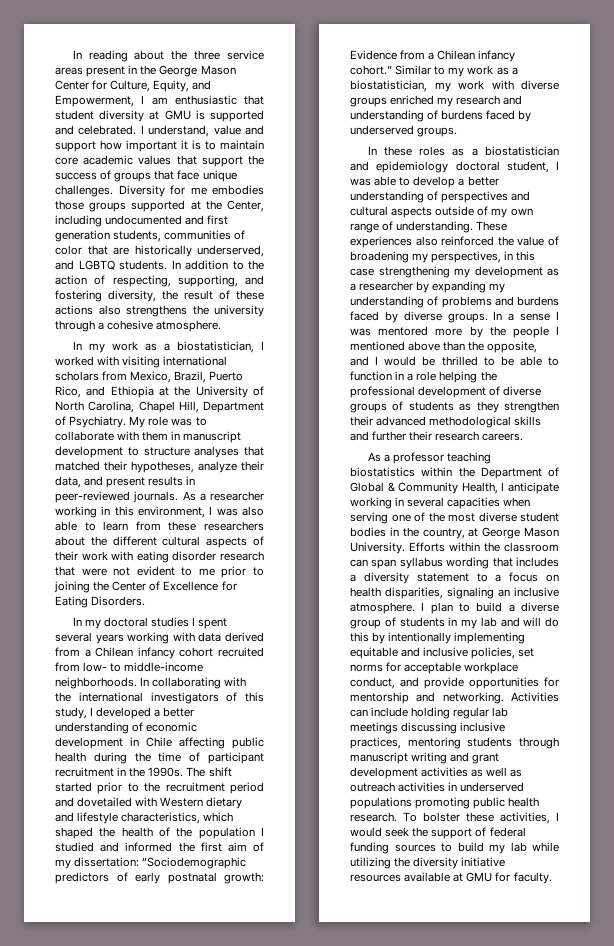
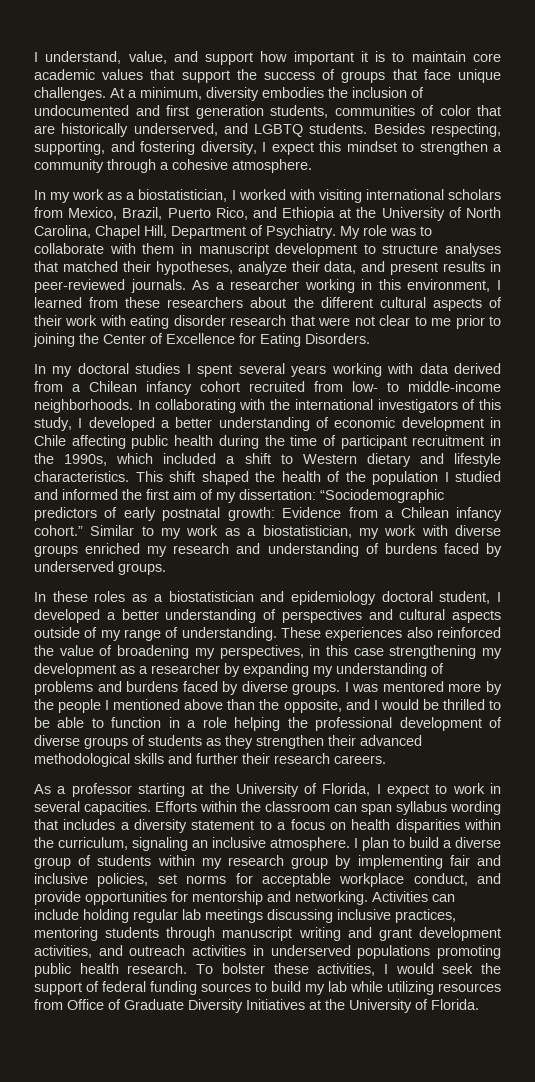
[72,50,264,62] [55,65,236,77] [55,80,212,92] [55,95,264,107] [55,110,264,122] [55,125,137,135] In reading about the three service areas present in the George Mason Center for Culture, Equity, and Empowerment, I am enthusiastic that student diversity at GMU is supported and celebrated. -> (34, 57) none
[213,125,241,135] value -> [128,51,167,64] value,
[118,185,264,197] [55,200,264,212] [55,215,102,227] Diversity for me embodies those groups supported at the Center, including -> [110,87,424,101] At a minimum, diversity embodies the inclusion of
[171,260,264,270] [55,275,106,285] In addition to the action of -> [373,123,425,134] Besides
[162,290,264,300] [55,305,264,317] the result of these actions also strengthens the university -> [262,141,502,155] [34,159,104,173] I expect this mindset to strengthen a community
[216,506,264,516] [55,521,129,531] was also able to learn -> [34,297,82,308] learned
[136,566,175,576] evident -> [379,315,411,326] clear
[148,767,232,777] [55,782,264,794] [55,797,158,807] 1990s. The shift started prior to the recruitment period and dovetailed with -> [64,453,293,466] 1990s, which included a shift to
[121,812,234,824] characteristics, which -> [34,471,195,482] characteristics. This shift
[350,176,456,188] was able to develop -> [34,609,100,623] developed
[510,208,533,216] own -> (121, 635) none
[493,311,551,321] In a sense -> (341, 689) none
[447,452,492,464] [350,467,559,479] [350,482,559,494] [350,497,531,509] [350,512,559,524] [350,527,559,539] [350,542,405,554] teaching biostatistics within the Department of Global & Community Health, I anticipate working in several capacities when serving one of the most diverse student bodies in the country, at George Mason University. -> [137,783,502,797] [34,801,151,815] starting at the University of Florida, I expect to work in several capacities.
[385,587,443,599] disparities, -> [395,819,502,833] [34,837,128,850] disparities within the curriculum,
[448,617,559,629] [350,632,526,644] [350,647,398,659] in my lab and will do this by intentionally implementing equitable -> [157,855,470,869] within my research group by implementing fair
[421,767,523,777] activities as well as -> [34,945,123,958] activities, and
[394,857,506,869] [350,872,552,884] the diversity initiative resources available at GMU for faculty. -> [438,983,501,992] [34,999,479,1013] resources from Office of Graduate Diversity Initiatives at the University of Florida.

